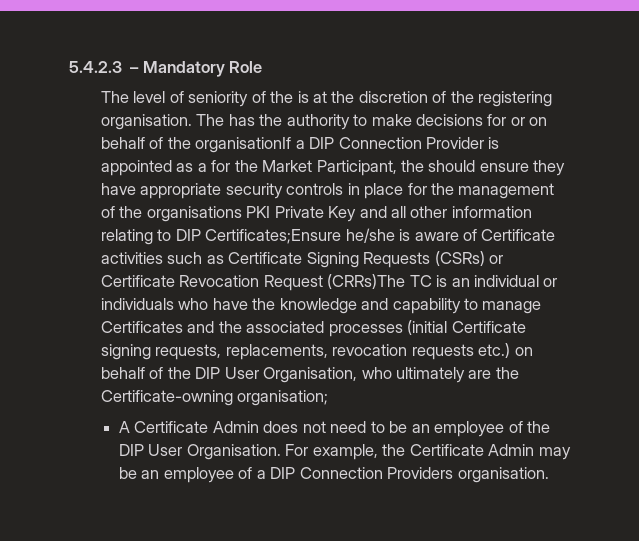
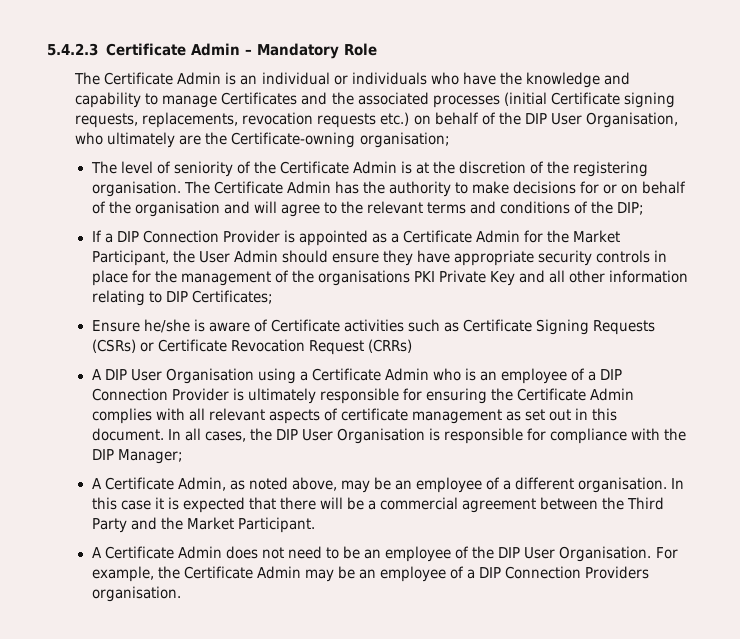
(122, 67) none -> [105,43,240,56] Certificate Admin
[133,91,553,107] [100,114,548,130] [100,137,500,153] [100,160,566,176] [100,183,555,199] [100,206,532,222] [100,228,556,245] [100,251,504,268] [100,274,432,291] level of seniority of the is at the discretion of the registering organisation. The has the authority to make decisions for or on behalf of the organisationIf a DIP Connection Provider is appointed as a for the Market Participant, the should ensure they have appropriate security controls in place for the management of the organisations PKI Private Key and all other information relating to DIP Certificates;Ensure he/she is aware of Certificate activities such as Certificate Signing Requests (CSRs) or Certificate Revocation Request (CRRs)The TC -> [104,72,222,85] Certificate Admin
(329, 398) none -> [90,161,649,177] [91,181,687,197] [91,201,645,217] [91,230,621,246] [91,250,668,266] [91,270,689,286] [91,290,273,306] [91,319,656,335] [91,339,412,355] [91,368,623,384] [91,388,635,404] [91,408,618,424] [91,428,687,444] [91,449,183,464] [91,477,685,493] [91,497,665,513] [91,517,315,533] // The level of seniority of the Certificate Admin is at the discretion of the registering organisation. The Certificate Admin has the authority to make decisions for or on behalf of the organisation and will agree to the relevant terms and conditions of the DIP; // If a DIP Connection Provider is appointed as a Certificate Admin for the Market Participant, the User Admin should ensure they have appropriate security controls in place for the management of the organisations PKI Private Key and all other information relating to DIP Certificates; // Ensure he/she is aware of Certificate activities such as Certificate Signing Requests (CSRs) or Certificate Revocation Request (CRRs) // A DIP User Organisation using a Certificate Admin who is an employee of a DIP Connection Provider is ultimately responsible for ensuring the Certificate Admin complies with all relevant aspects of certificate management as set out in this document. In all cases, the DIP User Organisation is responsible for compliance with the DIP Manager; // A Certificate Admin, as noted above, may be an employee of a different organisation. In this case it is expected that there will be a commercial agreement between the Third Party and the Market Participant.

